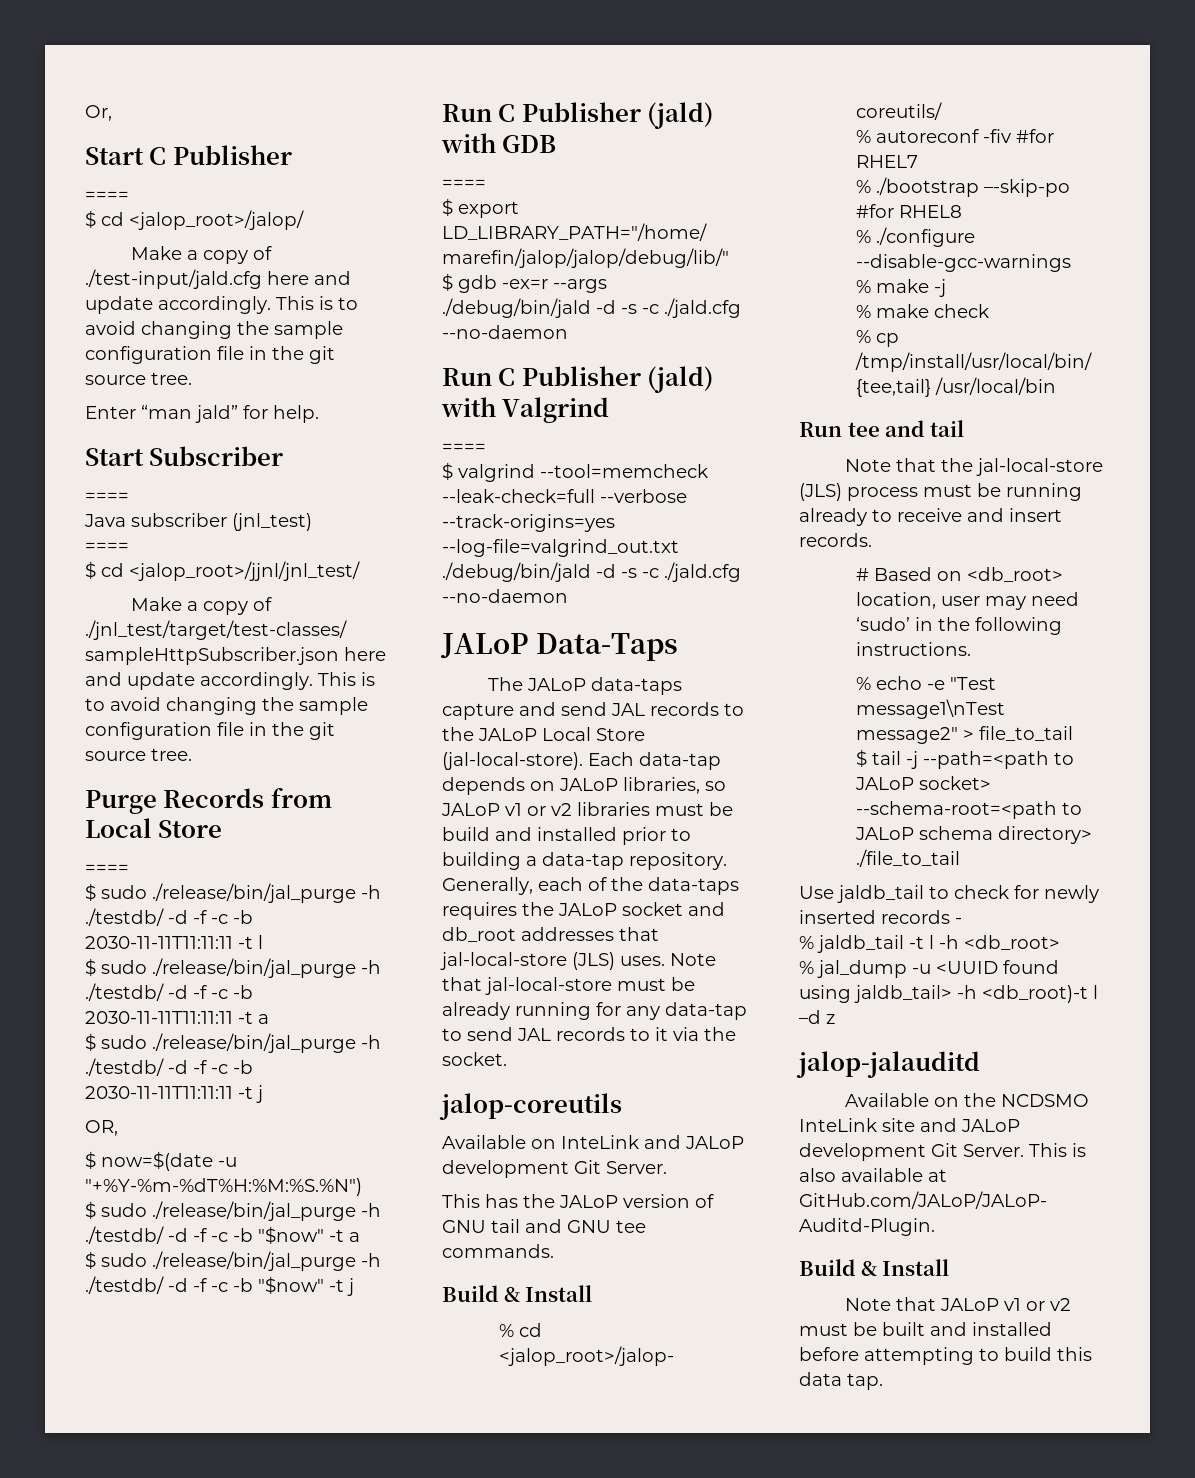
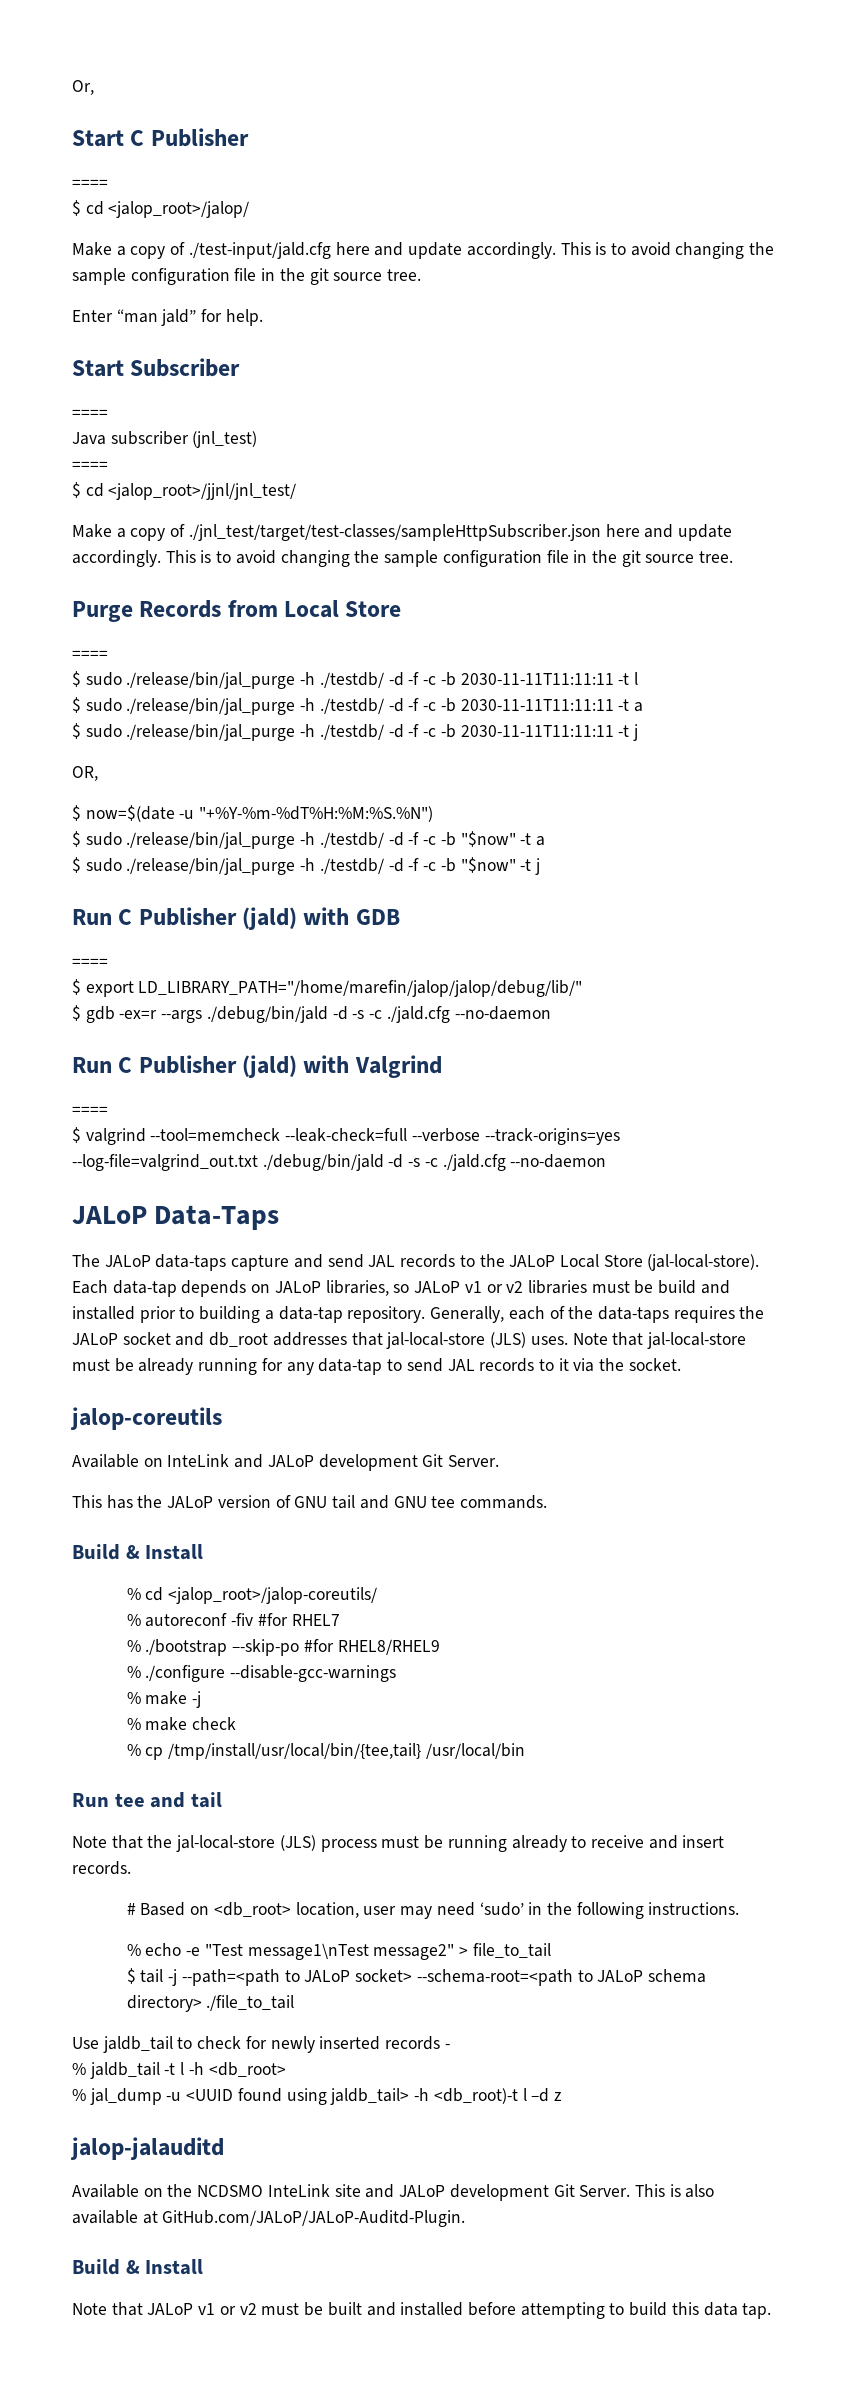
[898,205,962,218] RHEL8 -> [337,1639,440,1655] RHEL8/RHEL9

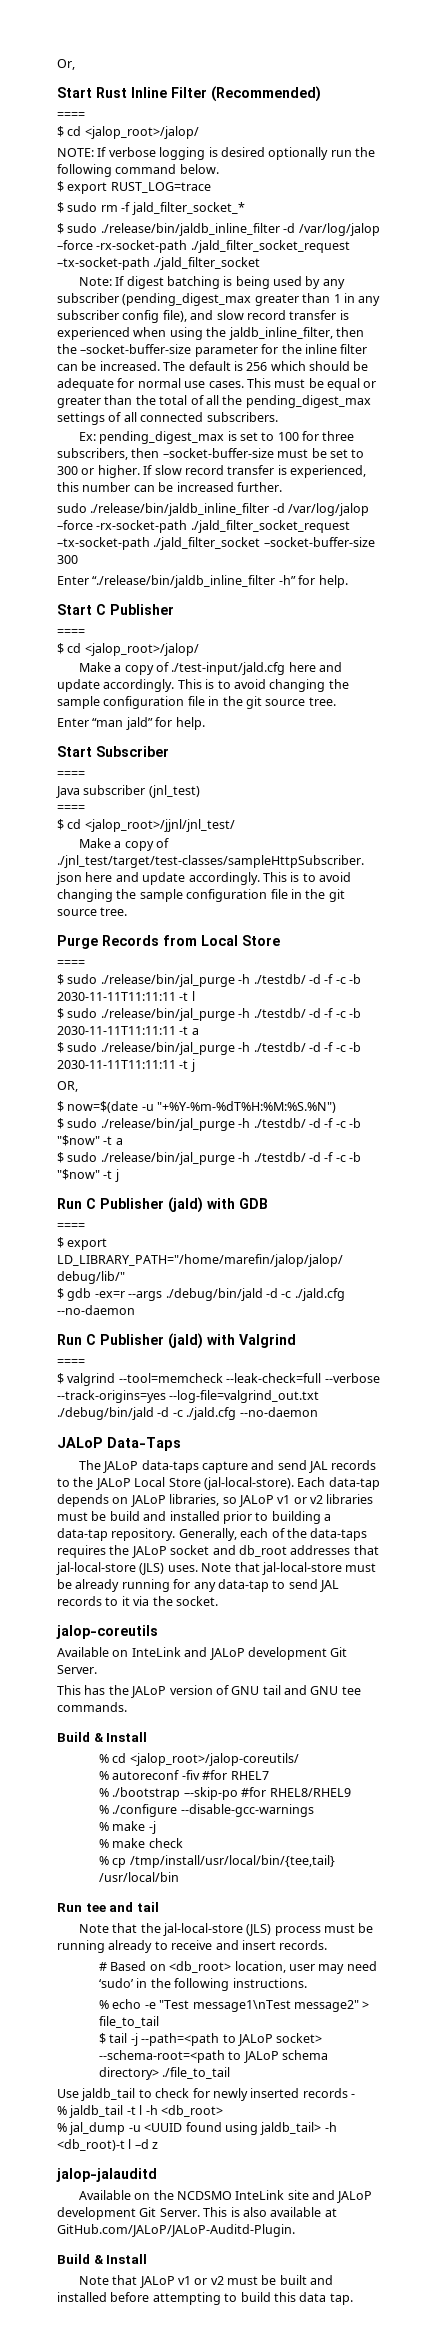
(94, 87) none -> [57,86,321,102] [57,112,85,119] [57,126,199,139] [57,147,375,160] [57,164,219,177] [57,181,211,194] [57,202,245,215] [57,223,380,236] [57,240,350,253] [57,257,261,270] [78,276,345,289] [57,293,381,306] [57,310,349,323] [57,327,364,340] [57,344,368,357] [57,361,369,371] [57,378,377,391] [57,395,371,408] [57,412,278,425] [78,431,355,444] [57,448,365,460] [57,465,366,478] [57,482,282,492] [57,503,370,516] [57,520,350,533] [57,537,375,550] [57,555,78,564] [57,575,348,588] // Start Rust Inline Filter (Recommended) // ==== // $ cd <jalop_root>/jalop/ // NOTE: If verbose logging is desired optionally run the following command below. // $ export RUST_LOG=trace // $ sudo rm -f jald_filter_socket_* // $ sudo ./release/bin/jaldb_inline_filter -d /var/log/jalop –force -rx-socket-path ./jald_filter_socket_request –tx-socket-path ./jald_filter_socket // Note: If digest batching is being used by any subscriber (pending_digest_max greater than 1 in any subscriber config file), and slow record transfer is experienced when using the jaldb_inline_filter, then the –socket-buffer-size parameter for the inline filter can be increased. The default is 256 which should be adequate for normal use cases. This must be equal or greater than the total of all the pending_digest_max settings of all connected subscribers. // Ex: pending_digest_max is set to 100 for three subscribers, then –socket-buffer-size must be set to 300 or higher. If slow record transfer is experienced, this number can be increased further. // sudo ./release/bin/jaldb_inline_filter -d /var/log/jalop –force -rx-socket-path ./jald_filter_socket_request –tx-socket-path ./jald_filter_socket –socket-buffer-size 300 // Enter “./release/bin/jaldb_inline_filter -h” for help.
[352,1010,365,1019] -s -> (278, 1293) none
[408,1158,421,1167] -s -> (170, 1412) none

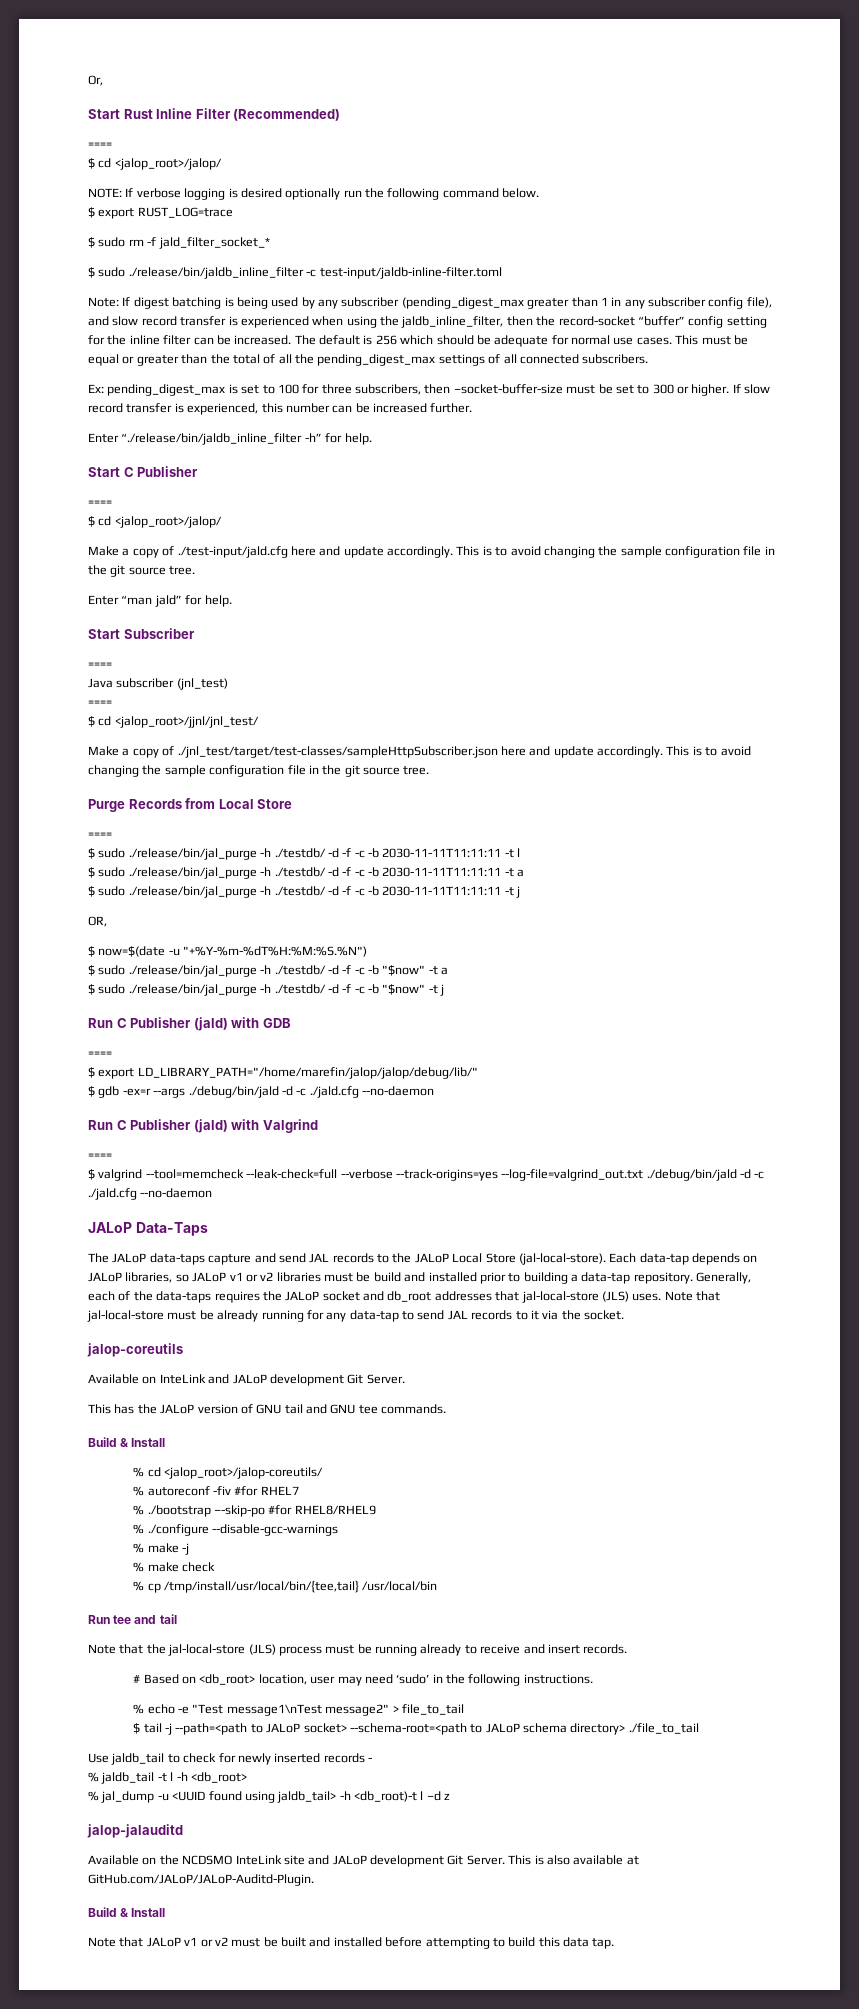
[283,223,380,236] [57,240,350,253] [57,257,261,270] -d /var/log/jalop –force -rx-socket-path ./jald_filter_socket_request –tx-socket-path ./jald_filter_socket -> [306,267,502,279] -c test-input/jaldb-inline-filter.toml
[80,344,258,357] –socket-buffer-size parameter -> [558,316,767,328] record-socket “buffer” config setting
[57,503,370,516] [57,520,350,533] [57,537,375,550] [57,555,78,564] // sudo ./release/bin/jaldb_inline_filter -d /var/log/jalop –force -rx-socket-path ./jald_filter_socket_request –tx-socket-path ./jald_filter_socket –socket-buffer-size 300 -> (473, 408) none

